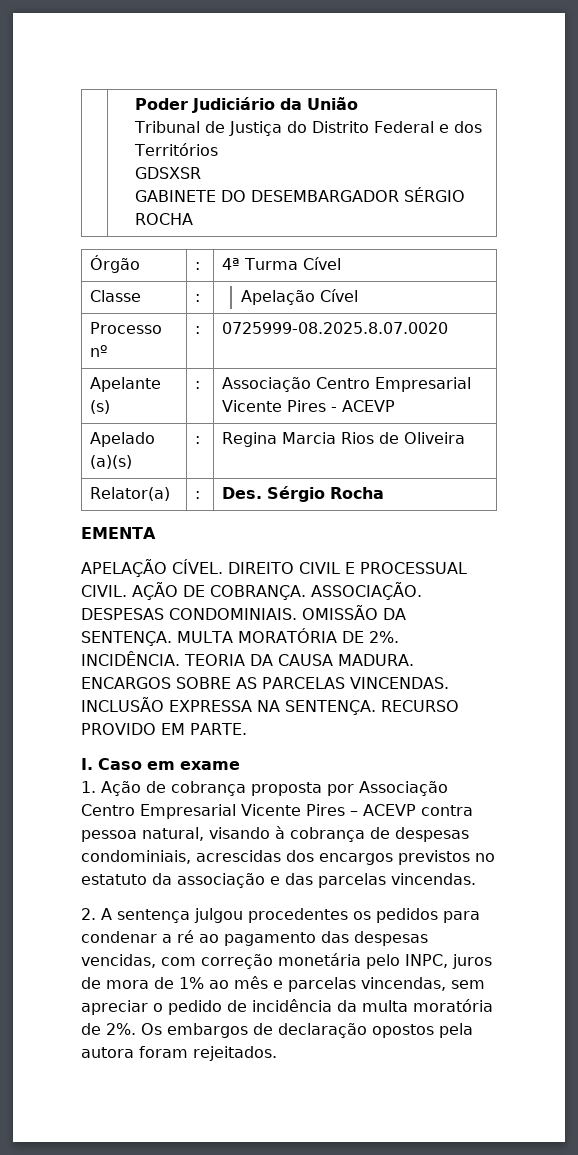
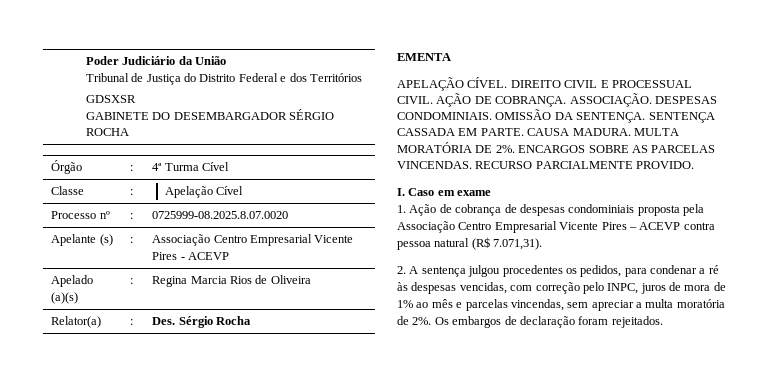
[177,628,399,643] [81,651,414,666] MULTA MORATÓRIA DE 2%. INCIDÊNCIA. TEORIA DA CAUSA MADURA. -> [648,112,715,123] [397,128,679,136] [397,142,515,153] SENTENÇA CASSADA EM PARTE. CAUSA MADURA. MULTA MORATÓRIA DE 2%.
[81,697,459,715] [81,723,247,735] INCLUSÃO EXPRESSA NA SENTENÇA. RECURSO PROVIDO EM PARTE. -> [475,161,695,169] RECURSO PARCIALMENTE PROVIDO.
[251,782,354,796] proposta por -> [504,204,704,216] de despesas condominiais proposta pela
[142,826,469,842] [81,850,495,865] [81,873,476,888] natural, visando à cobrança de despesas condominiais, acrescidas dos encargos previstos no estatuto da associação e das parcelas vincendas. -> [434,237,543,250] natural (R$ 7.071,31).
[376,908,438,923] pedidos -> [580,265,622,277] pedidos,
[199,931,349,946] ao pagamento das -> [397,282,408,291] às
[278,953,361,966] monetária -> (580, 288) none
[153,999,357,1015] o pedido de incidência da -> [636,302,642,308] a
[372,1023,473,1038] [81,1047,134,1058] opostos pela autora -> (575, 322) none

